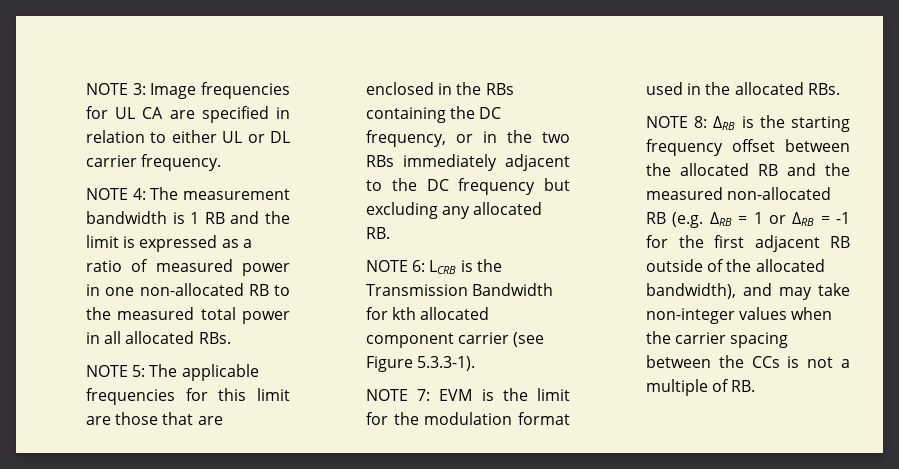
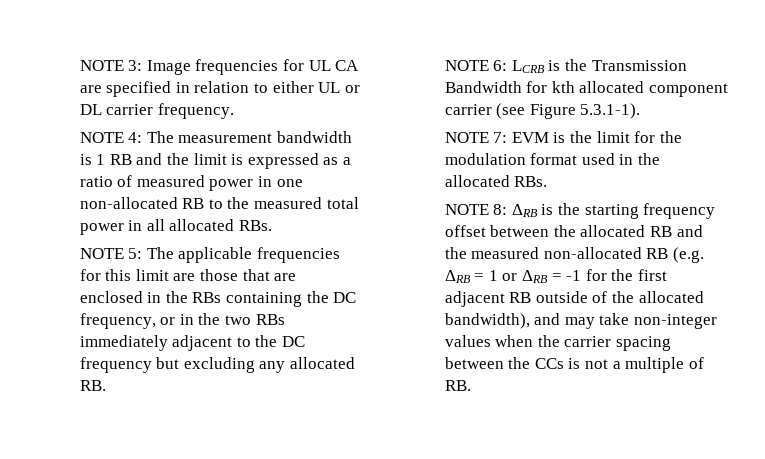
[417,356,476,371] 5.3.3-1). -> [580,103,641,119] 5.3.1-1).

